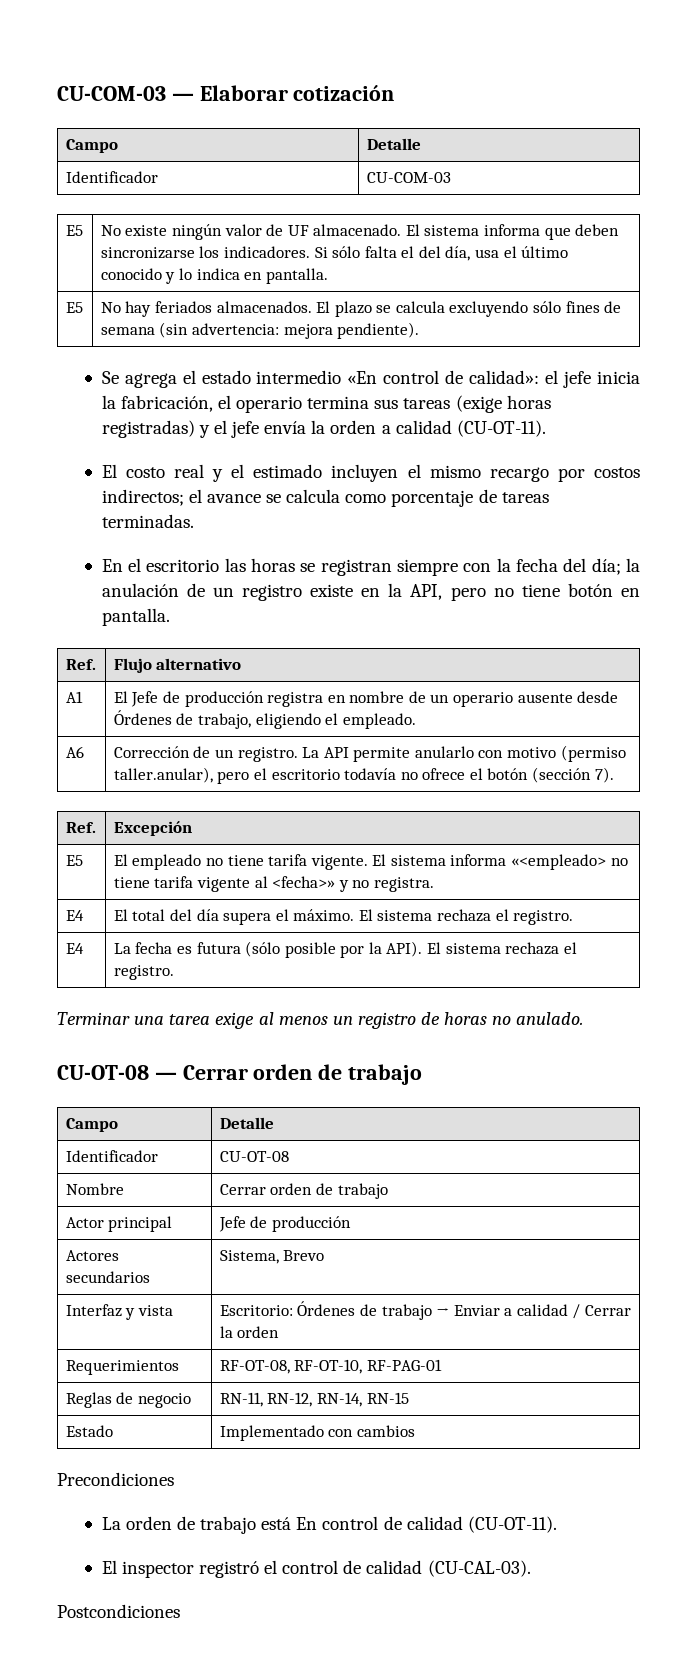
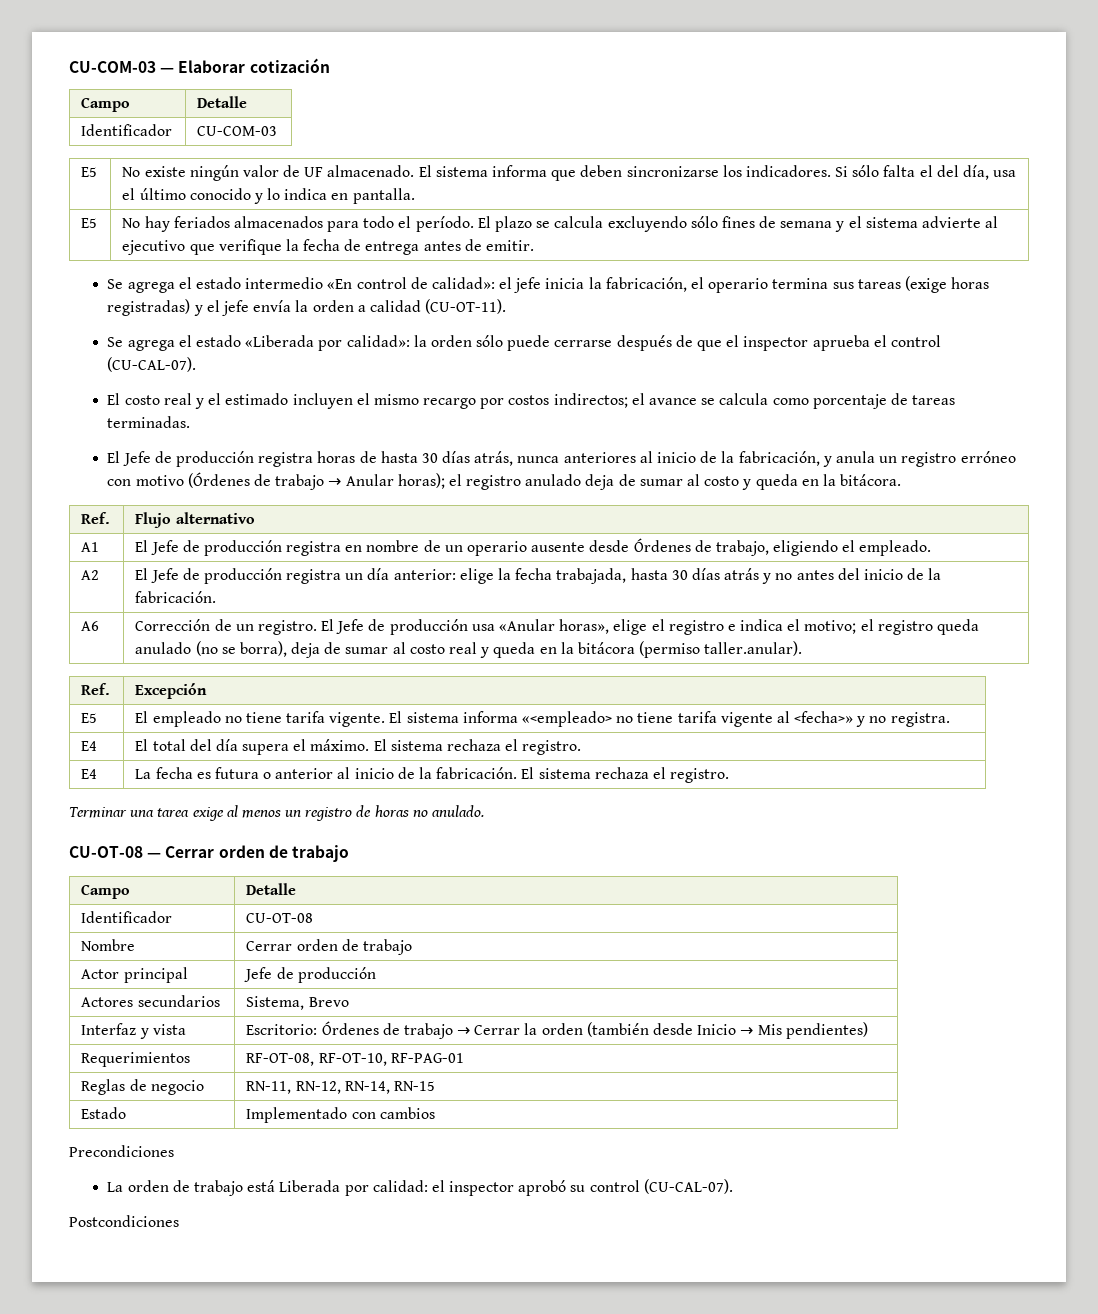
[216,301,312,313] almacenados. -> [233,216,474,232] almacenados para todo el período.
[159,322,420,339] (sin advertencia: mejora pendiente). -> [835,216,999,232] [122,239,534,255] y el sistema advierte al ejecutivo que verifique la fecha de entrega antes de emitir.
(546, 428) none -> [107,335,941,351] [107,357,197,372] // Se agrega el estado «Liberada por calidad»: la orden sólo puede cerrarse después de que el inspector aprueba el control (CU-CAL-07).
[101,558,640,576] [101,583,640,601] [101,608,170,626] En el escritorio las horas se registran siempre con la fecha del día; la anulación de un registro existe en la API, pero no tiene botón en pantalla. -> [107,451,1016,467] [107,472,902,490] El Jefe de producción registra horas de hasta 30 días atrás, nunca anteriores al inicio de la fabricación, y anula un registro erróneo con motivo (Órdenes de trabajo → Anular horas); el registro anulado deja de sumar al costo y queda en la bitácora.
(416, 721) none -> [81,570,100,580] [135,568,942,584] [135,591,217,603] // A2 | El Jefe de producción registra un día anterior: elige la fecha trabajada, hasta 30 días atrás y no antes del inicio de la fabricación.
[302,745,626,762] [113,767,614,784] La API permite anularlo con motivo (permiso taller.anular), pero el escritorio todavía no ofrece el botón (sección 7). -> [321,619,980,635] [135,641,803,658] El Jefe de producción usa «Anular horas», elige el registro e indica el motivo; el registro queda anulado (no se borra), deja de sumar al costo real y queda en la bitácora (permiso taller.anular).
[245,941,423,958] (sólo posible por la API). -> [263,767,518,779] o anterior al inicio de la fabricación.
[453,1304,581,1319] Enviar a calidad / -> (471, 1031) none
(280, 1332) none -> [586,1022,868,1039] (también desde Inicio → Mis pendientes)
[296,1516,557,1533] [101,1560,531,1578] En control de calidad (CU-OT-11). // El inspector registró el control de calidad (CU-CAL-03). -> [279,1179,733,1196] Liberada por calidad: el inspector aprobó su control (CU-CAL-07).

